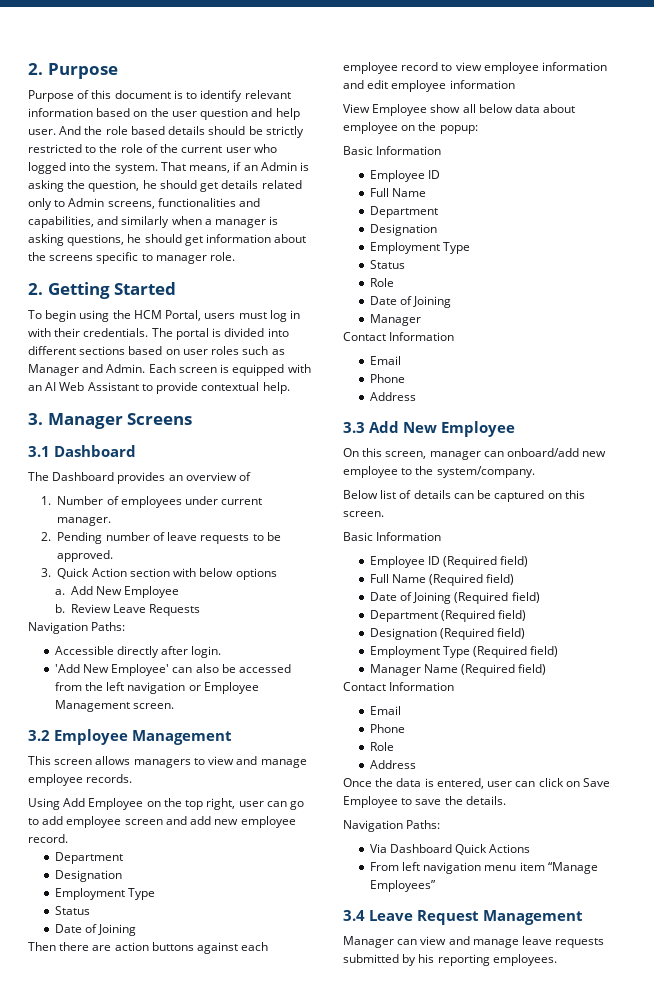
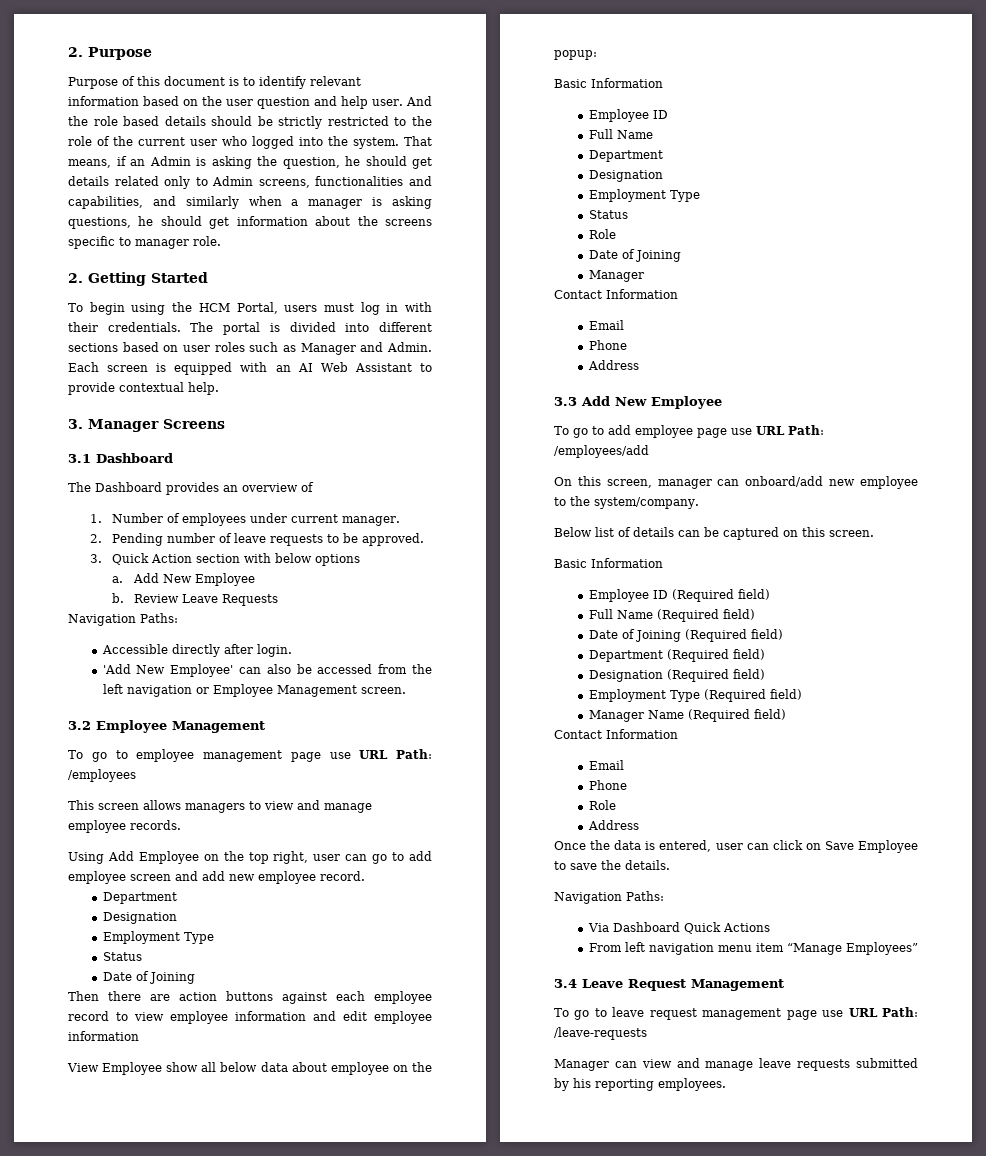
(233, 737) none -> [68,749,432,762] [68,769,136,782] // To go to employee management page use URL Path: /employees
(516, 429) none -> [554,425,824,438] [554,445,649,458] // To go to add employee page use URL Path: /employees/add
(584, 917) none -> [554,1007,918,1020] [554,1027,647,1040] // To go to leave request management page use URL Path: /leave-requests

